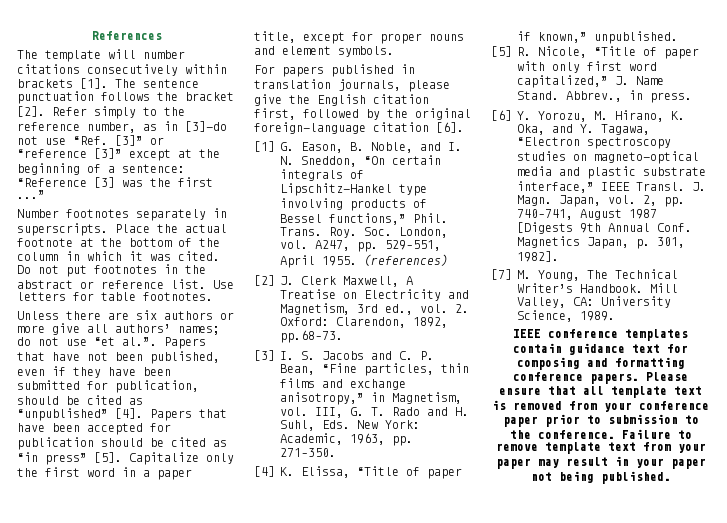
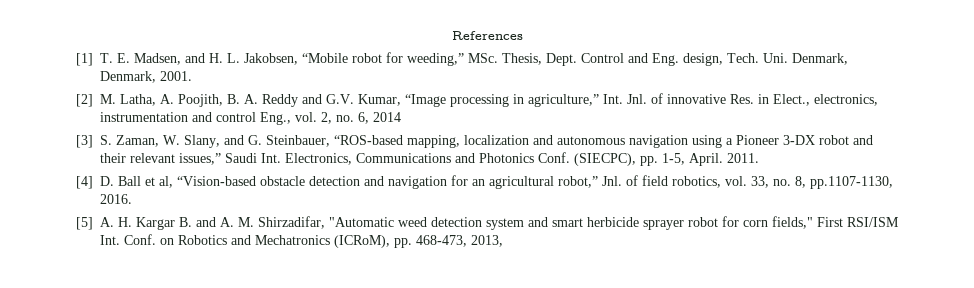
[17,49,185,62] [17,64,227,76] [17,78,199,89] [17,91,234,104] [17,106,185,119] [17,121,227,133] [17,135,164,146] [17,148,220,161] [17,163,185,175] [17,177,213,188] [17,190,45,199] [17,208,227,221] [17,223,227,236] [17,238,220,247] [17,251,220,261] [17,264,206,277] [17,279,234,289] [17,292,213,301] [17,310,234,320] [17,323,220,335] [17,337,206,349] [17,351,220,364] [17,366,171,378] [17,380,199,393] [17,395,143,405] [17,408,227,421] [17,423,171,435] [17,437,227,450] [17,452,234,465] [17,467,192,480] [254,31,464,44] [254,46,394,57] [254,64,415,77] [254,79,450,92] [254,94,429,106] [254,108,471,120] [254,122,464,134] [254,141,462,153] [280,155,441,167] [280,169,364,181] [280,183,427,196] [280,198,427,211] [280,213,448,225] [280,227,448,238] [280,240,441,252] [280,254,448,268] [254,275,413,287] [280,289,469,301] [280,303,469,315] [280,317,448,328] [280,330,343,343] [254,350,434,361] [280,363,469,376] [280,378,406,390] [280,392,462,405] [280,407,469,418] [280,420,420,431] [280,433,413,446] [280,448,336,457] [254,466,462,479] [517,31,678,44] [491,46,699,59] [517,61,657,73] [517,75,664,88] [517,90,692,103] [491,110,685,122] [517,124,650,135] [517,137,671,149] [517,151,699,164] [517,166,706,179] [517,181,706,193] [517,195,685,207] [517,209,657,220] [517,222,692,234] [517,236,685,249] [517,251,559,262] [491,269,678,281] [517,283,678,293] [517,296,671,308] [517,310,615,322] [513,329,688,341] [513,343,688,355] [516,357,685,370] [513,372,688,384] [499,386,702,398] [492,400,709,412] [502,414,699,427] [509,429,692,439] [495,442,706,454] [495,456,706,469] [530,471,671,484] The template will number citations consecutively within brackets [1]. The sentence punctuation follows the bracket [2]. Refer simply to the reference number, as in [3]—do not use “Ref. [3]” or “reference [3]” except at the beginning of a sentence: “Reference [3] was the first ...” // Number footnotes separately in superscripts. Place the actual footnote at the bottom of the column in which it was cited. Do not put footnotes in the abstract or reference list. Use letters for table footnotes. // Unless there are six authors or more give all authors’ names; do not use “et al.”. Papers that have not been published, even if they have been submitted for publication, should be cited as “unpublished” [4]. Papers that have been accepted for publication should be cited as “in press” [5]. Capitalize only the first word in a paper title, except for proper nouns and element symbols. // For papers published in translation journals, please give the English citation first, followed by the original foreign-language citation [6]. // [1] G. Eason, B. Noble, and I. N. Sneddon, “On certain integrals of Lipschitz-Hankel type involving products of Bessel functions,” Phil. Trans. Roy. Soc. London, vol. A247, pp. 529–551, April 1955. (references) // [2] J. Clerk Maxwell, A Treatise on Electricity and Magnetism, 3rd ed., vol. 2. Oxford: Clarendon, 1892, pp.68–73. // [3] I. S. Jacobs and C. P. Bean, “Fine particles, thin films and exchange anisotropy,” in Magnetism, vol. III, G. T. Rado and H. Suhl, Eds. New York: Academic, 1963, pp. 271–350. // [4] K. Elissa, “Title of paper if known,” unpublished. // [5] R. Nicole, “Title of paper with only first word capitalized,” J. Name Stand. Abbrev., in press. // [6] Y. Yorozu, M. Hirano, K. Oka, and Y. Tagawa, “Electron spectroscopy studies on magneto-optical media and plastic substrate interface,” IEEE Transl. J. Magn. Japan, vol. 2, pp. 740–741, August 1987 [Digests 9th Annual Conf. Magnetics Japan, p. 301, 1982]. // [7] M. Young, The Technical Writer’s Handbook. Mill Valley, CA: University Science, 1989. // IEEE conference templates contain guidance text for composing and formatting conference papers. Please ensure that all template text is removed from your conference paper prior to submission to the conference. Failure to remove template text from your paper may result in your paper not being published. -> [76,52,848,66] [100,71,192,83] [76,93,878,107] [100,112,401,125] [76,135,873,148] [100,152,759,166] [76,175,893,189] [100,194,132,204] [76,216,899,230] [100,234,503,248] [1] T. E. Madsen, and H. L. Jakobsen, “Mobile robot for weeding,” MSc. Thesis, Dept. Control and Eng. design, Tech. Uni. Denmark, Denmark, 2001. // [2] M. Latha, A. Poojith, B. A. Reddy and G.V. Kumar, “Image processing in agriculture,” Int. Jnl. of innovative Res. in Elect., electronics, instrumentation and control Eng., vol. 2, no. 6, 2014 // [3] S. Zaman, W. Slany, and G. Steinbauer, “ROS-based mapping, localization and autonomous navigation using a Pioneer 3-DX robot and their relevant issues,” Saudi Int. Electronics, Communications and Photonics Conf. (SIECPC), pp. 1-5, April. 2011. // [4] D. Ball et al, “Vision‐based obstacle detection and navigation for an agricultural robot,” Jnl. of field robotics, vol. 33, no. 8, pp.1107-1130, 2016. // [5] A. H. Kargar B. and A. M. Shirzadifar, "Automatic weed detection system and smart herbicide sprayer robot for corn fields," First RSI/ISM Int. Conf. on Robotics and Mechatronics (ICRoM), pp. 468-473, 2013,

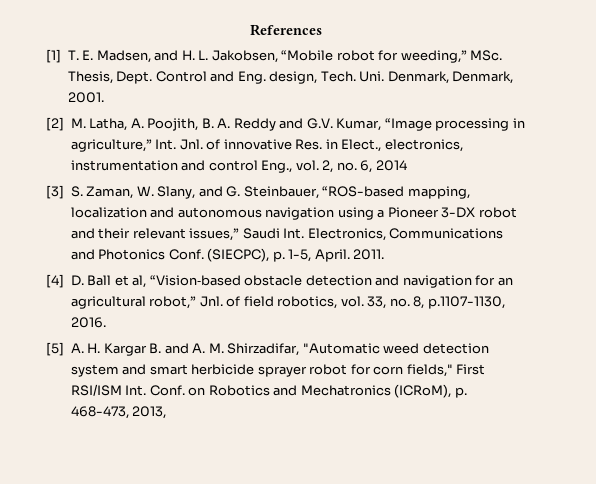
[640,156,658,166] pp. -> [272,251,285,262] p.
[810,176,893,189] pp.1107-1130, -> [427,296,505,309] p.1107-1130,
[394,238,412,248] pp. -> [454,387,467,398] p.

